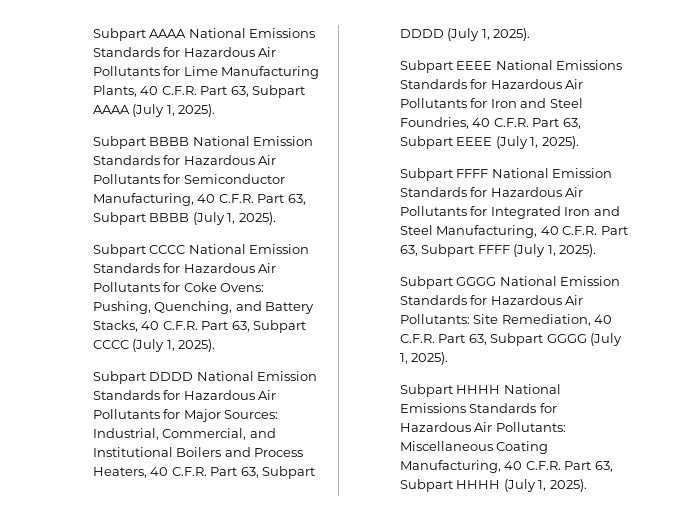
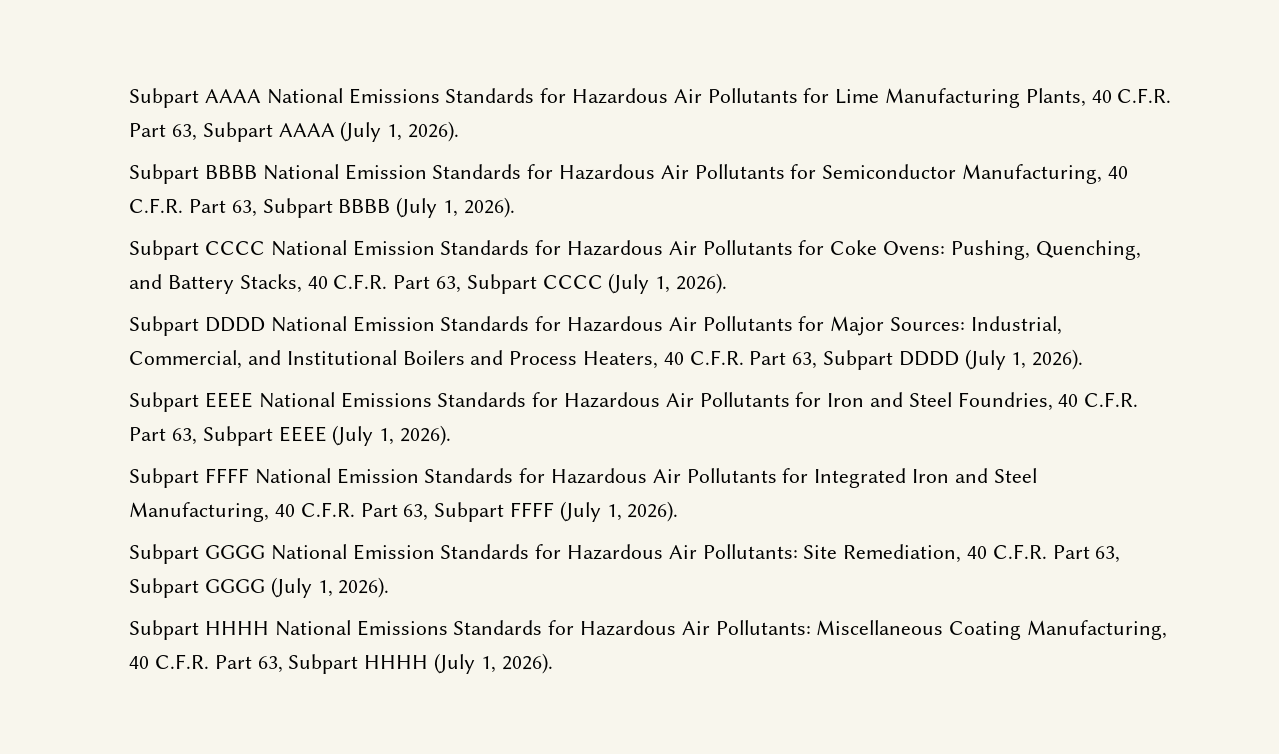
[178,104,216,117] 2025). -> [407,121,459,142] 2026).
[238,212,276,225] 2025). -> [463,197,515,218] 2026).
[178,339,216,352] 2025). -> [675,273,727,294] 2026).
[493,28,531,41] 2025). -> [1032,349,1084,370] 2026).
[541,136,579,149] 2025). -> [399,425,451,446] 2026).
[559,244,597,257] 2025). -> [627,501,679,522] 2026).
[411,352,449,365] 2025). -> [338,577,390,598] 2026).
[549,479,587,492] 2025). -> [501,653,553,674] 2026).

